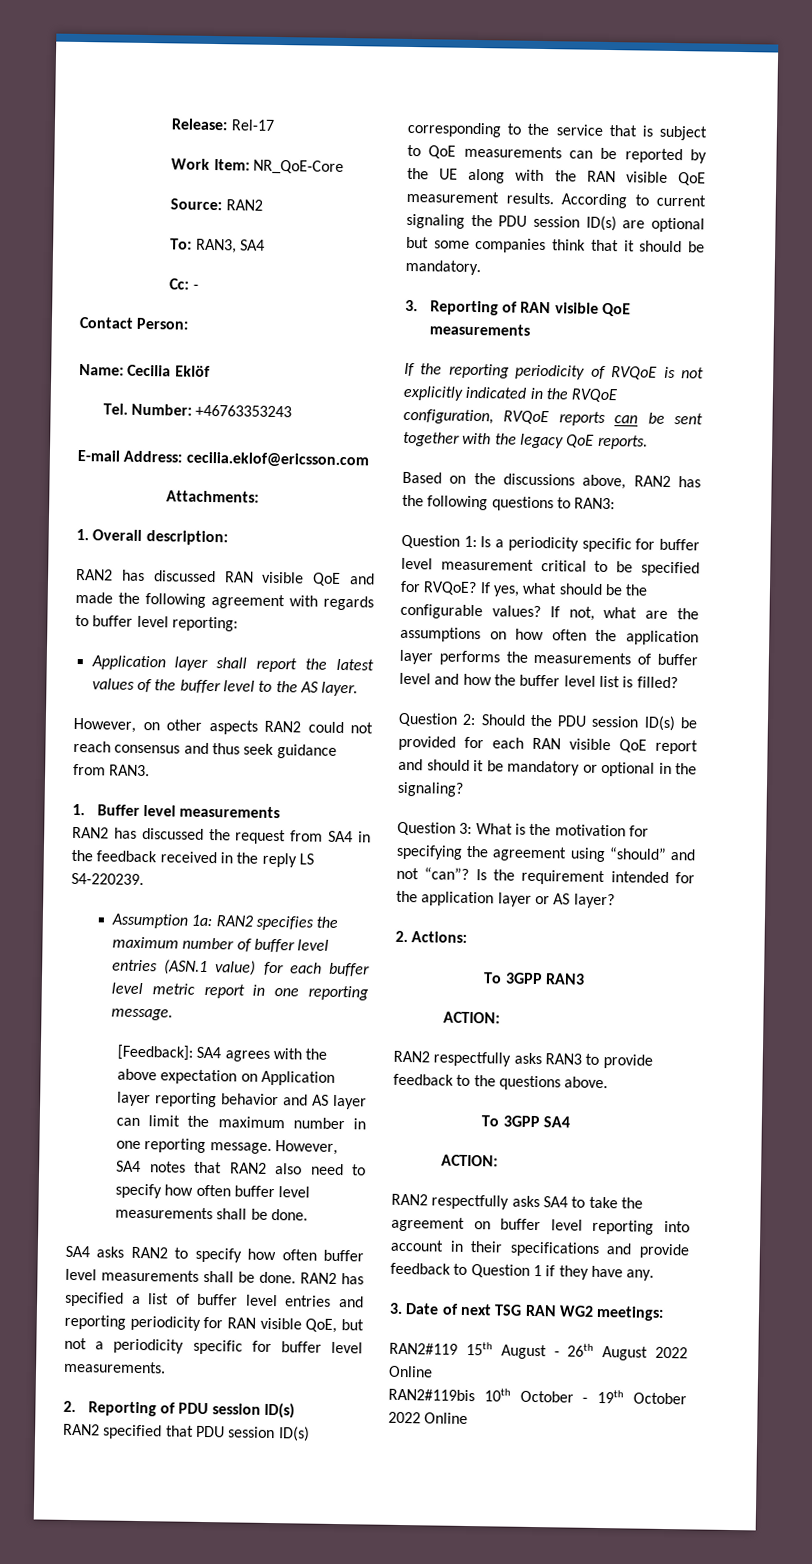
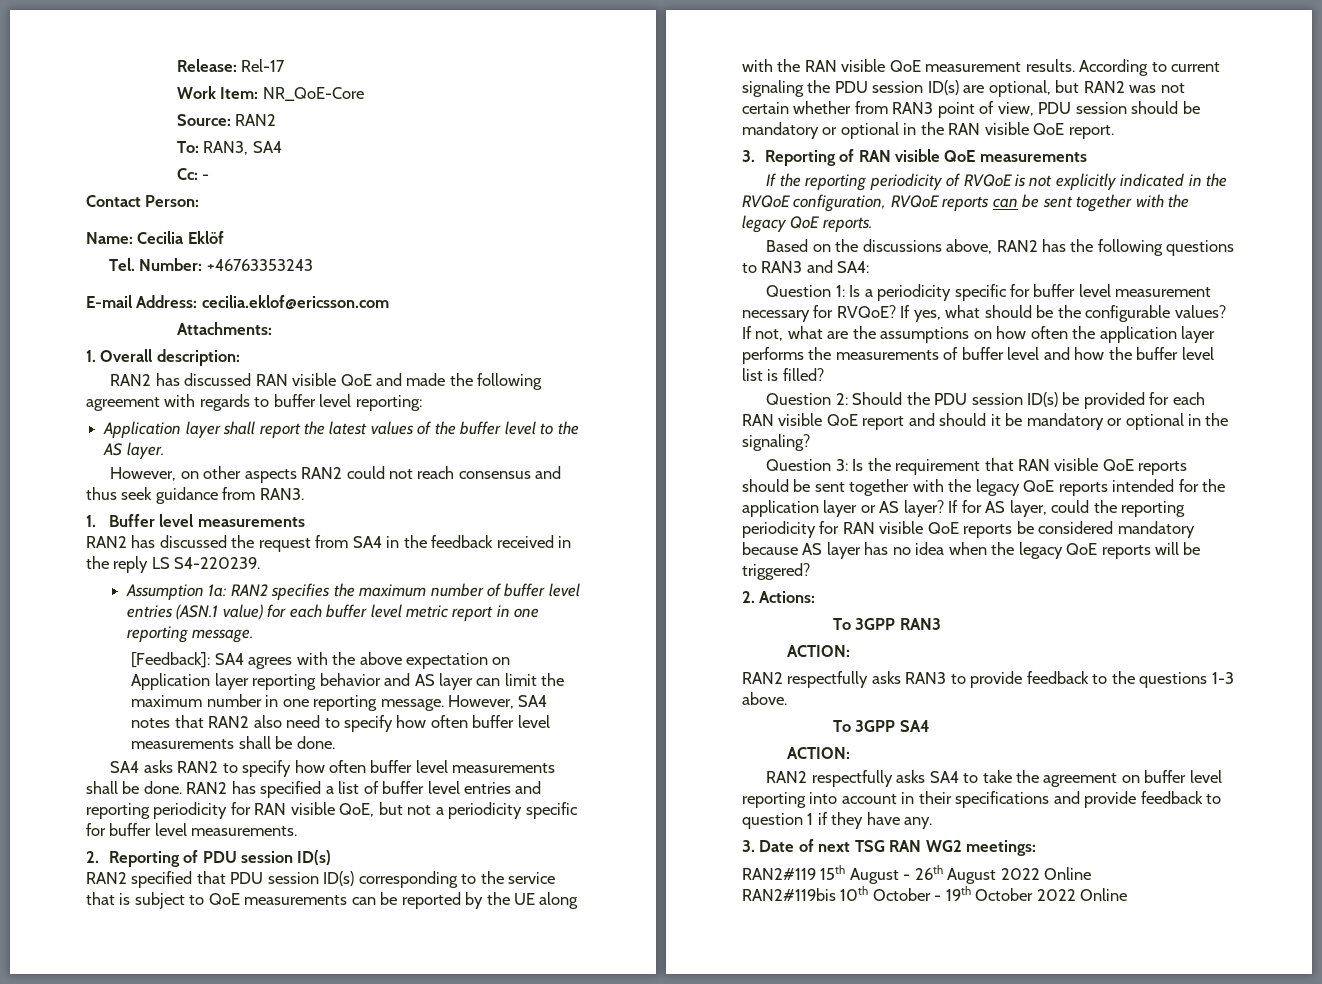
[651,217,705,233] [406,236,705,254] [405,259,481,276] optional but some companies think that it should be mandatory. -> [988,80,1185,97] [742,101,1200,118] [742,122,1114,139] optional, but RAN2 was not certain whether from RAN3 point of view, PDU session should be mandatory or optional in the RAN visible QoE report.
[574,497,616,510] RAN3: -> [761,260,870,273] RAN3 and SA4:
[540,560,700,577] critical to be specified -> [742,310,810,322] necessary
[475,823,649,837] [396,844,696,863] [396,867,606,886] What is the motivation for specifying the agreement using “should” and not “can”? Is the requirement -> [852,458,1188,475] [742,479,1108,496] Is the requirement that RAN visible QoE reports should be sent together with the legacy QoE reports
(615, 901) none -> [948,500,1185,517] [742,521,1195,538] [742,542,1201,559] [742,563,810,580] If for AS layer, could the reporting periodicity for RAN visible QoE reports be considered mandatory because AS layer has no idea when the legacy QoE reports will be triggered?
(561, 1083) none -> [1211,672,1234,684] 1-3
[470,1264,530,1278] Question -> [742,813,803,829] question

